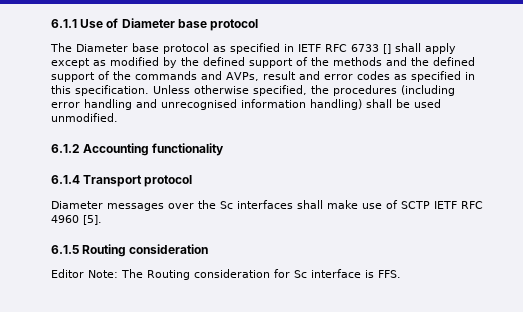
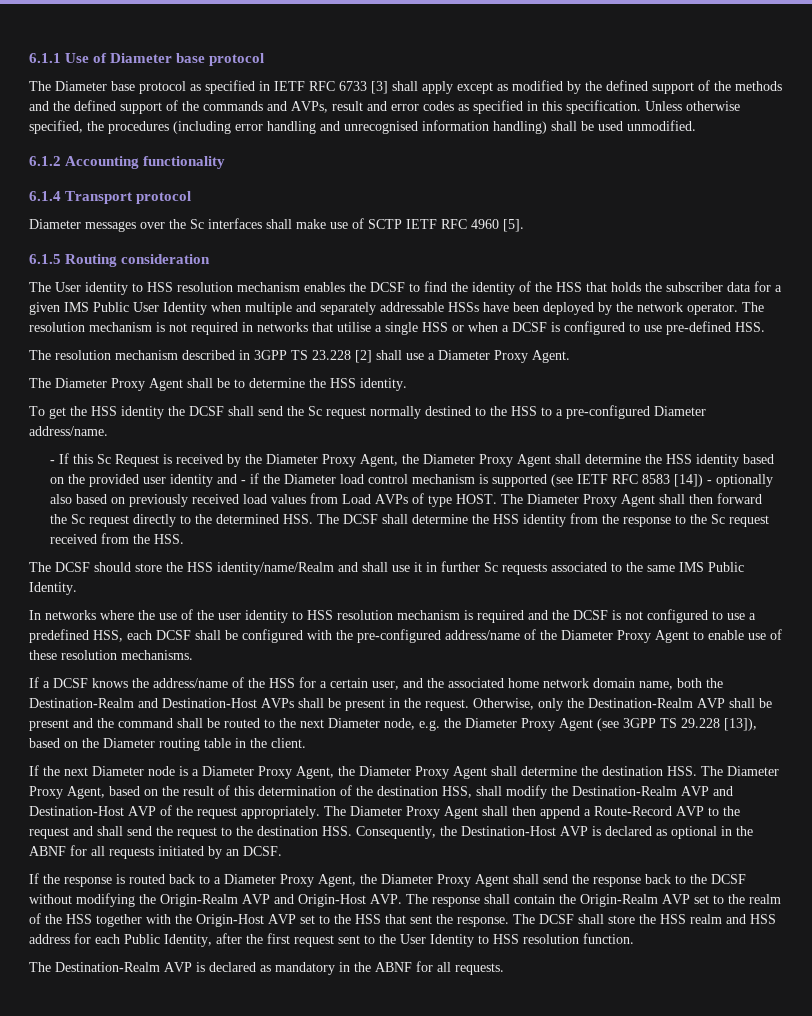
[383,44,391,54] [] -> [371,81,388,94] [3]
[51,269,401,280] Editor Note: The Routing consideration for Sc interface is FFS. -> [29,281,782,295] [29,302,764,315] [29,321,765,335] [29,350,570,363] [29,378,407,391] [29,405,706,419] [29,426,108,436] [50,453,775,467] [50,473,774,487] [50,493,763,507] [50,513,770,527] [50,533,185,544] [29,561,744,575] [29,582,77,595] [29,609,756,623] [29,629,782,643] [29,650,193,660] [29,677,723,690] [29,698,772,711] [29,718,757,731] [29,738,306,751] [29,765,779,779] [29,785,733,799] [29,805,740,819] [29,826,753,839] [29,845,282,859] [29,873,746,887] [29,893,781,907] [29,913,776,927] [29,933,634,947] [29,961,504,975] The User identity to HSS resolution mechanism enables the DCSF to find the identity of the HSS that holds the subscriber data for a given IMS Public User Identity when multiple and separately addressable HSSs have been deployed by the network operator. The resolution mechanism is not required in networks that utilise a single HSS or when a DCSF is configured to use pre-defined HSS. // The resolution mechanism described in 3GPP TS 23.228 [2] shall use a Diameter Proxy Agent. // The Diameter Proxy Agent shall be to determine the HSS identity. // To get the HSS identity the DCSF shall send the Sc request normally destined to the HSS to a pre-configured Diameter address/name. // - If this Sc Request is received by the Diameter Proxy Agent, the Diameter Proxy Agent shall determine the HSS identity based on the provided user identity and - if the Diameter load control mechanism is supported (see IETF RFC 8583 [14]) - optionally also based on previously received load values from Load AVPs of type HOST. The Diameter Proxy Agent shall then forward the Sc request directly to the determined HSS. The DCSF shall determine the HSS identity from the response to the Sc request received from the HSS. // The DCSF should store the HSS identity/name/Realm and shall use it in further Sc requests associated to the same IMS Public Identity. // In networks where the use of the user identity to HSS resolution mechanism is required and the DCSF is not configured to use a predefined HSS, each DCSF shall be configured with the pre-configured address/name of the Diameter Proxy Agent to enable use of these resolution mechanisms. // If a DCSF knows the address/name of the HSS for a certain user, and the associated home network domain name, both the Destination-Realm and Destination-Host AVPs shall be present in the request. Otherwise, only the Destination-Realm AVP shall be present and the command shall be routed to the next Diameter node, e.g. the Diameter Proxy Agent (see 3GPP TS 29.228 [13]), based on the Diameter routing table in the client. // If the next Diameter node is a Diameter Proxy Agent, the Diameter Proxy Agent shall determine the destination HSS. The Diameter Proxy Agent, based on the result of this determination of the destination HSS, shall modify the Destination-Realm AVP and Destination-Host AVP of the request appropriately. The Diameter Proxy Agent shall then append a Route-Record AVP to the request and shall send the request to the destination HSS. Consequently, the Destination-Host AVP is declared as optional in the ABNF for all requests initiated by an DCSF. // If the response is routed back to a Diameter Proxy Agent, the Diameter Proxy Agent shall send the response back to the DCSF without modifying the Origin-Realm AVP and Origin-Host AVP. The response shall contain the Origin-Realm AVP set to the realm of the HSS together with the Origin-Host AVP set to the HSS that sent the response. The DCSF shall store the HSS realm and HSS address for each Public Identity, after the first request sent to the User Identity to HSS resolution function. // The Destination-Realm AVP is declared as mandatory in the ABNF for all requests.

